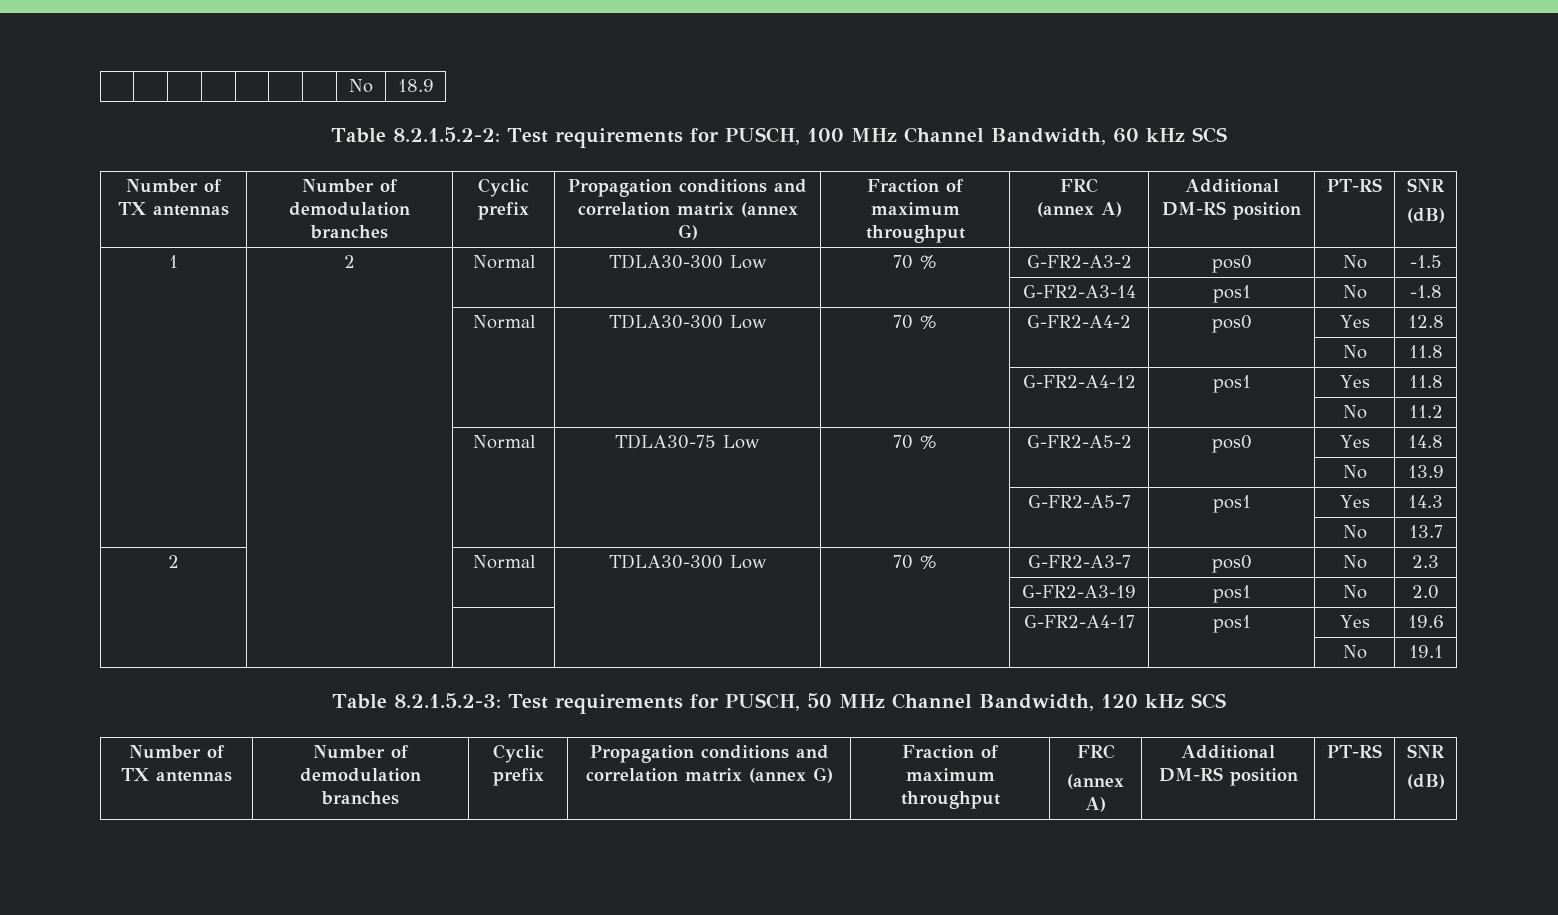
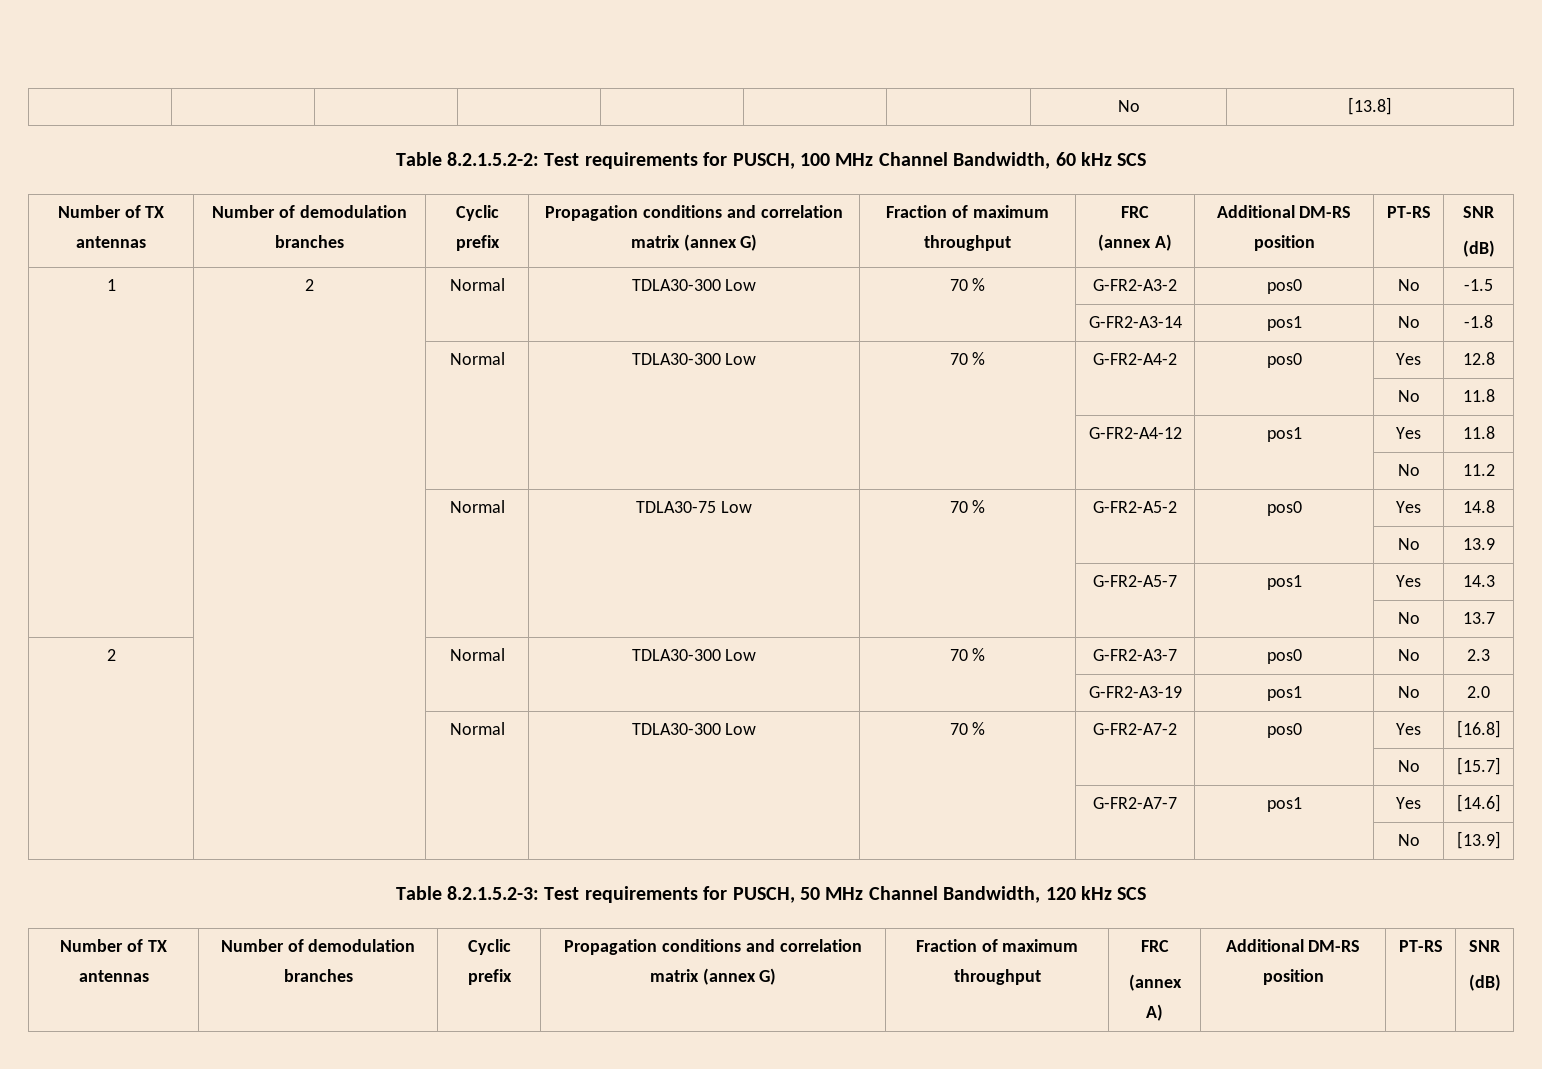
[349,79,373,93] [397,79,434,92] | | | | | | | No | 18.9 -> [1117,100,1140,112] [1348,97,1392,115] | | | | | | | No | [13.8]
[1023,615,1135,628] [1212,615,1251,633] [1339,615,1370,628] [1407,615,1444,628] [1342,645,1367,659] [1408,645,1443,658] | | | G-FR2-A4-17 | pos1 | Yes | 19.6 // | | | | | | | No | 19.1 -> [449,722,505,735] [631,723,757,735] [949,722,986,735] [1093,723,1177,735] [1266,723,1302,738] [1396,723,1421,735] [1456,720,1501,738] [1397,760,1420,772] [1456,757,1501,775] [1093,797,1177,809] [1266,797,1302,812] [1396,797,1421,809] [1456,794,1501,812] [1397,834,1420,846] [1456,831,1501,849] Normal | TDLA30-300 Low | 70 % | G-FR2-A7-2 | pos0 | Yes | [16.8] // | | | | | | | No | [15.7] // | | | | | G-FR2-A7-7 | pos1 | Yes | [14.6] // | | | | | | | No | [13.9]

